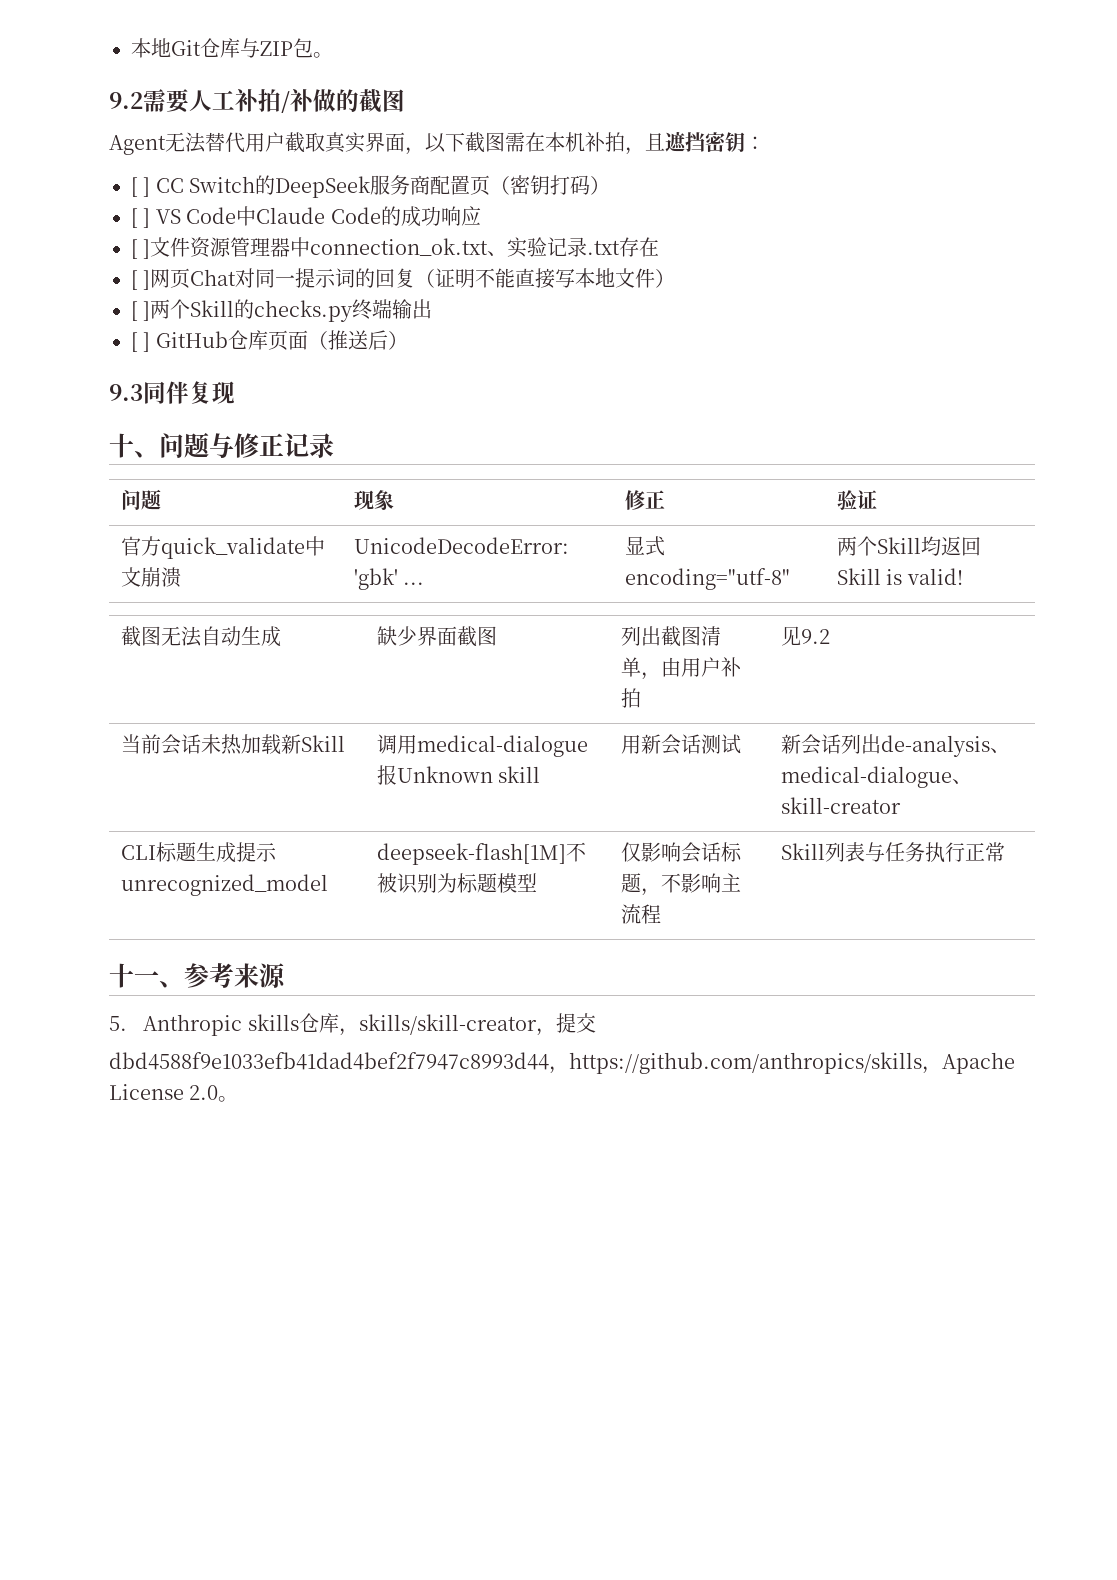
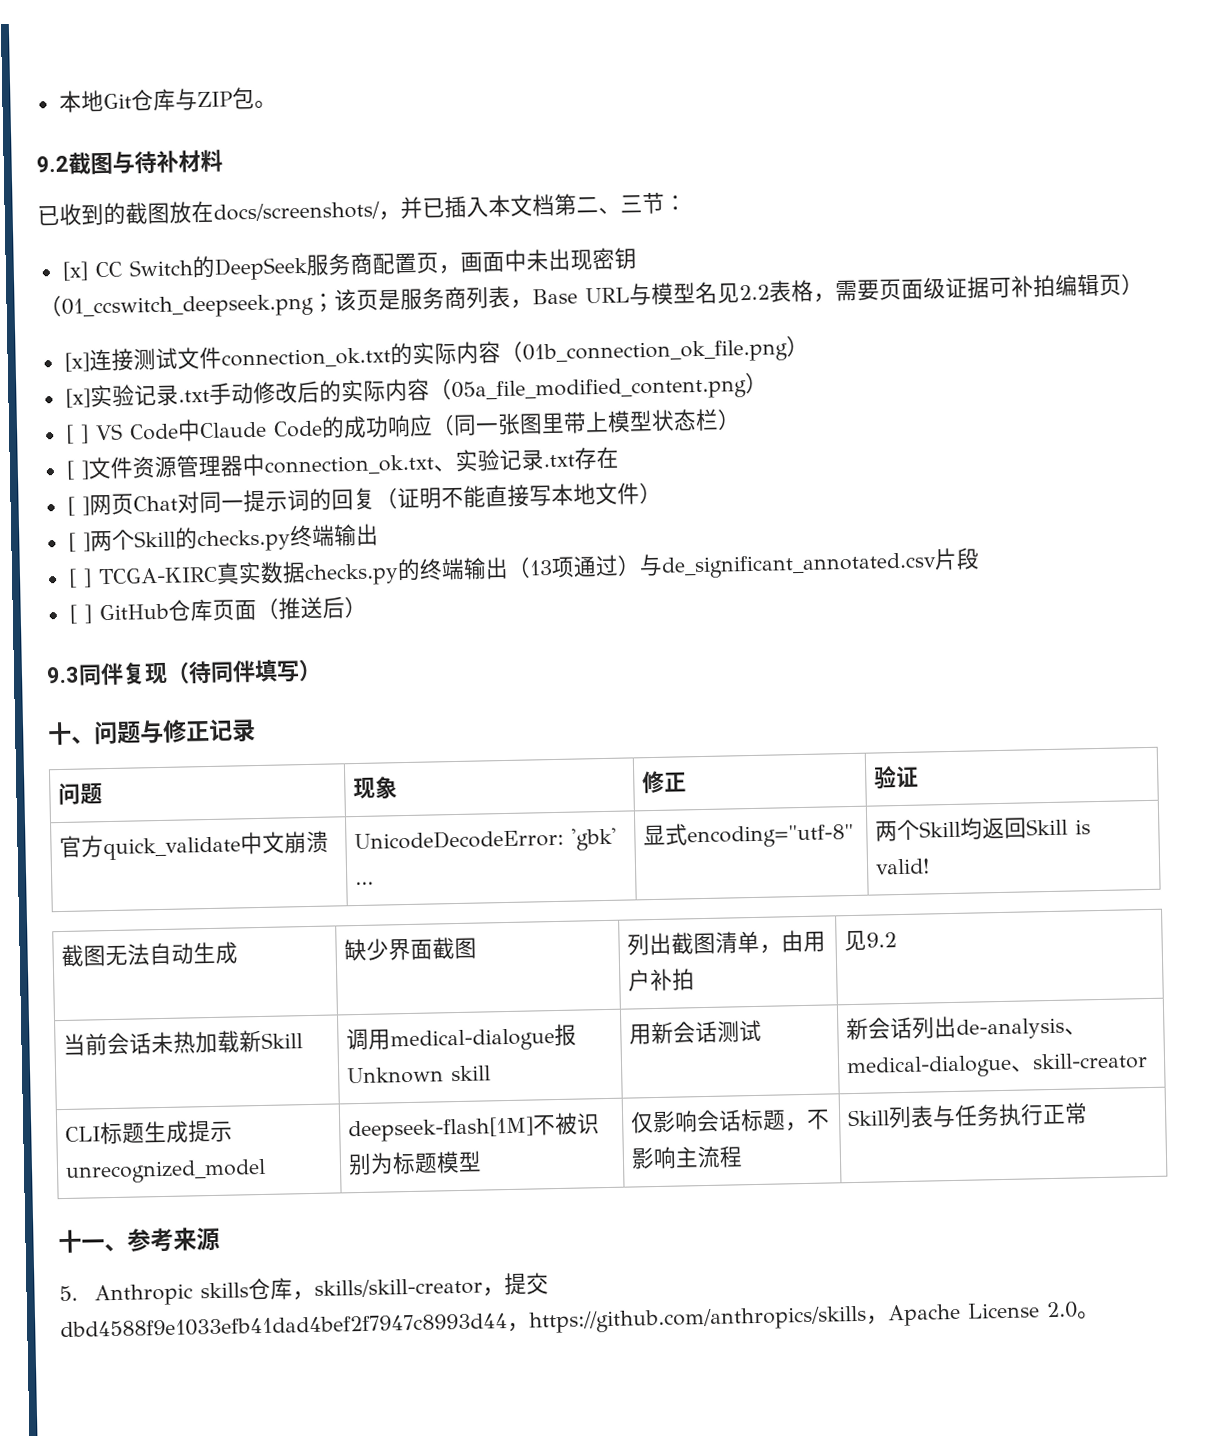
[143,89,405,113] [109,131,745,155] 需要人工补拍/补做的截图 // Agent无法替代用户截取真实界面，以下截图需在本机补拍，且遮挡密钥 -> [68,149,223,175] [37,192,665,226] 截图与待补材料 // 已收到的截图放在docs/screenshots/，并已插入本文档第二、三节
[131,177,151,197] [ ] -> [61,261,89,281] [x]
[490,175,591,195] （密钥打码 -> [437,247,637,275] [39,273,1144,320] [63,335,809,372] [64,376,747,408] ，画面中未出现密钥 // （01_ccswitch_deepseek.png；该页是服务商列表，Base URL与模型名见2.2表格，需要页面级证据可补拍编辑页） // [x]连接测试文件connection_ok.txt的实际内容（01b_connection_ok_file.png） // [x]实验记录.txt手动修改后的实际内容（05a_file_modified_content.png
(481, 216) none -> [430,408,741,437] （同一张图里带上模型状态栏）
(433, 309) none -> [67,547,980,588] // [ ] TCGA-KIRC真实数据checks.py的终端输出（13项通过）与de_significant_annotated.csv片段
(235, 392) none -> [166,658,322,684] （待同伴填写）

